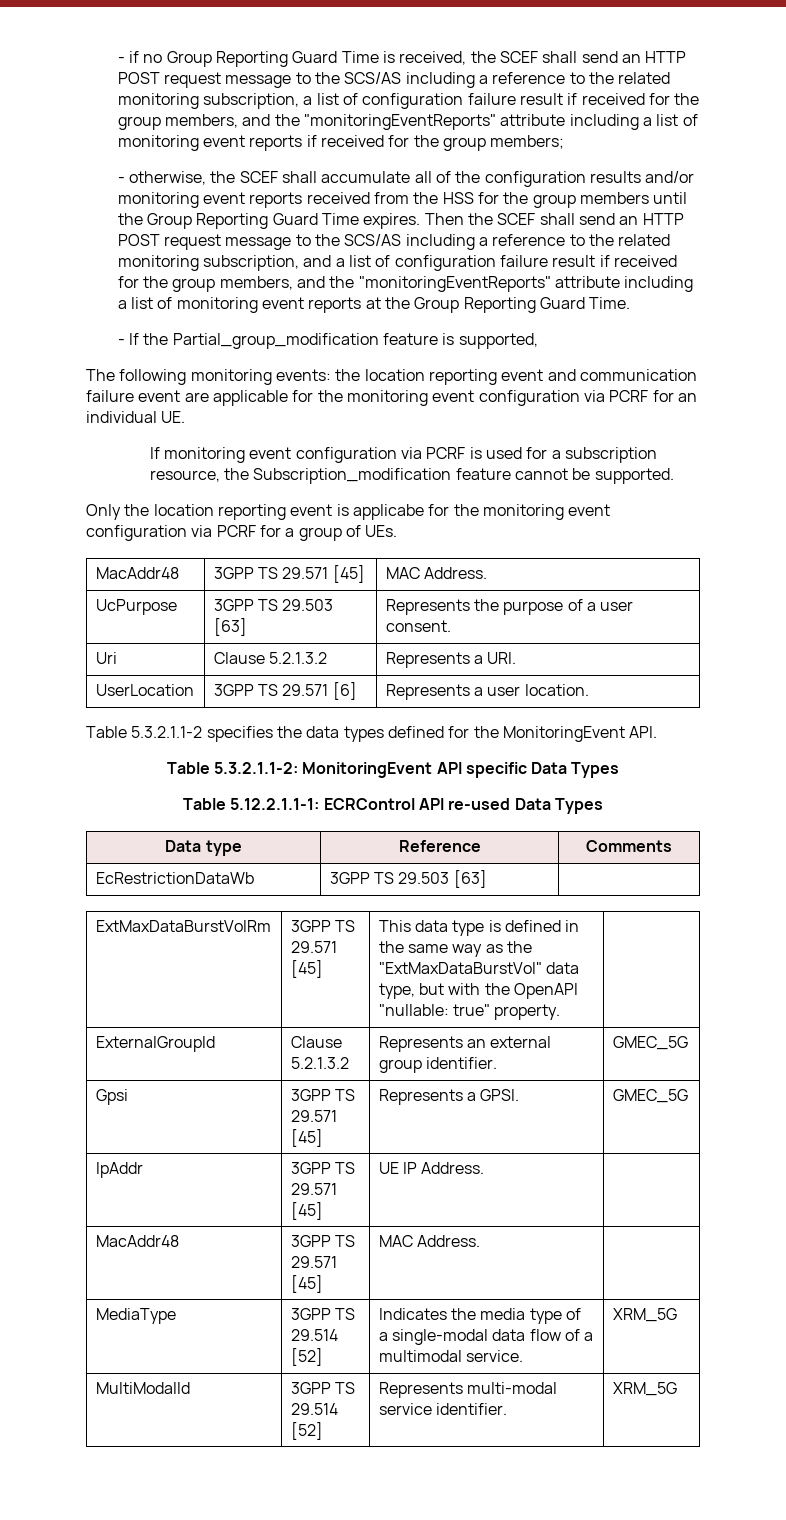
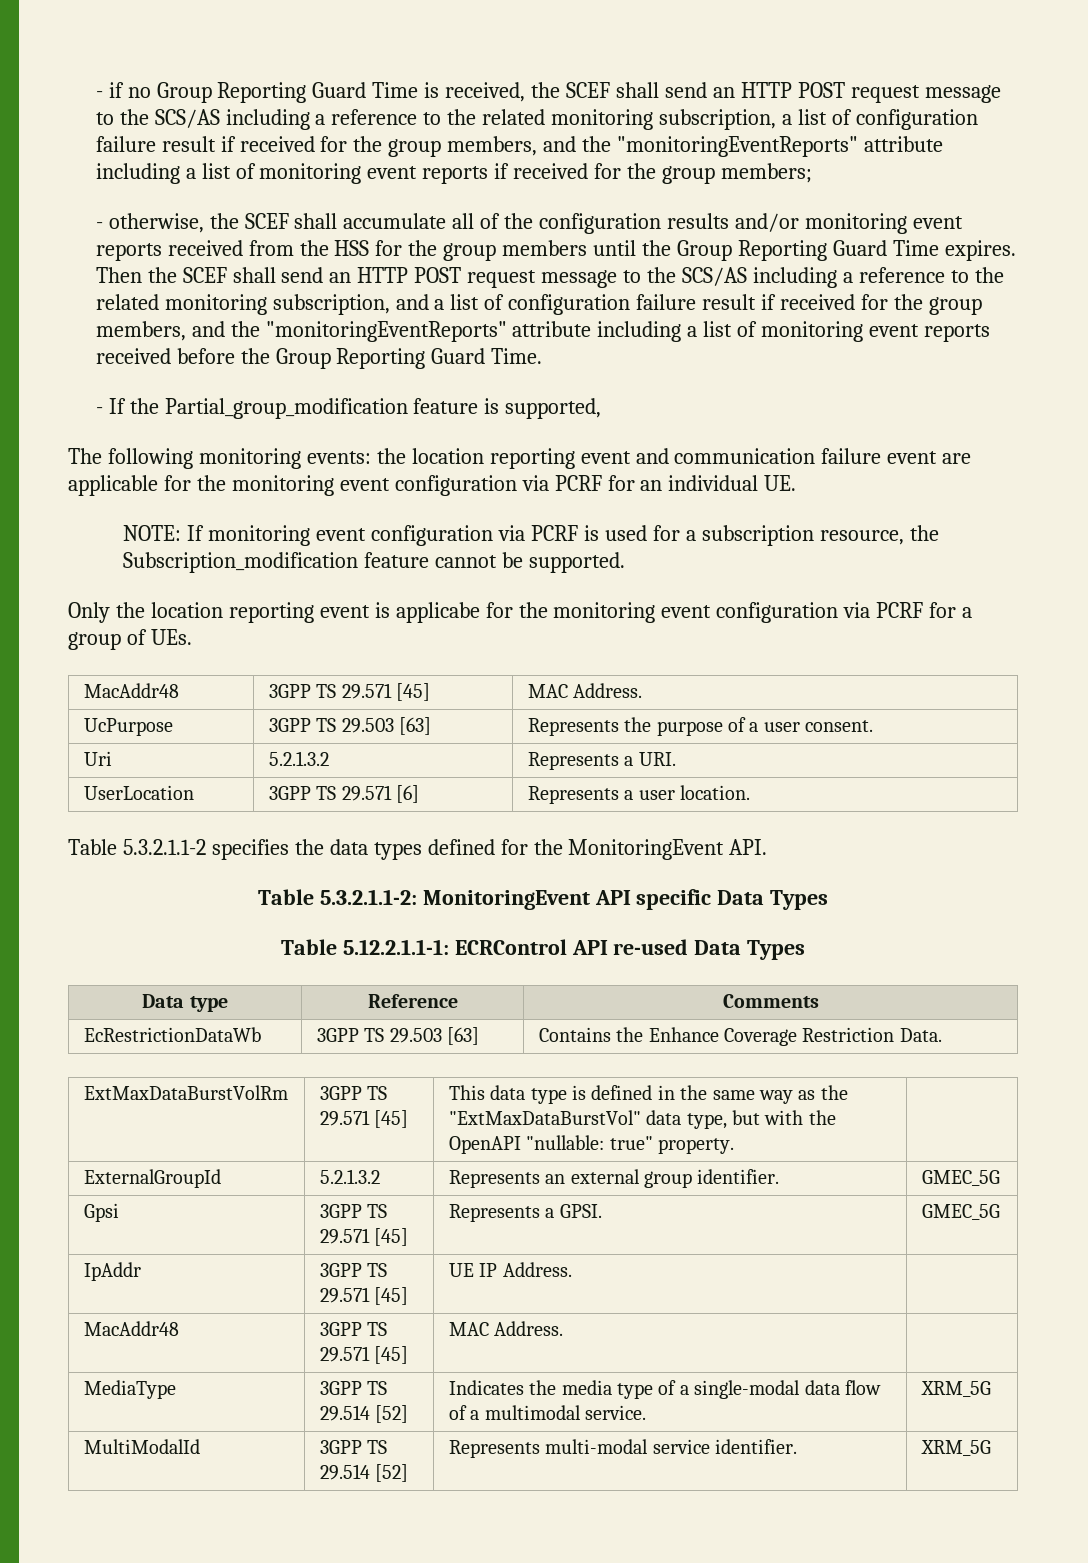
[365,297,381,309] at -> [95,348,235,364] received before
(186, 417) none -> [123,525,182,541] NOTE:
[213,652,265,664] Clause -> (112, 758) none
(487, 879) none -> [538,1027,942,1046] Contains the Enhance Coverage Restriction Data.
[290,1036,342,1048] Clause -> (221, 1178) none

